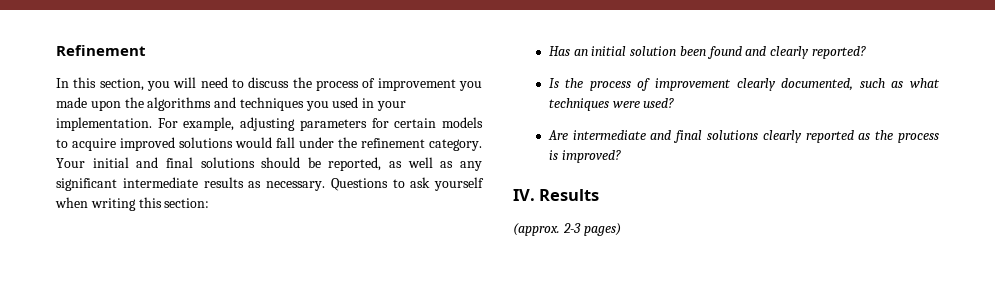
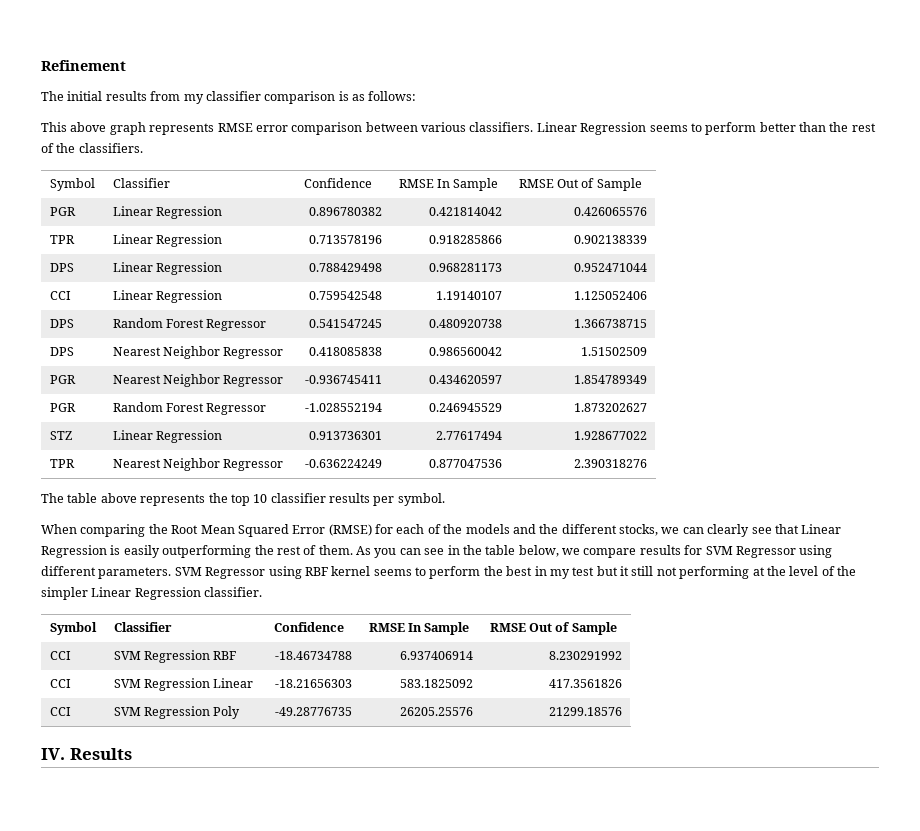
[56,77,482,91] [56,97,407,111] [56,117,484,131] [56,137,482,151] [56,157,482,171] [56,177,484,191] [55,197,210,211] [548,46,866,59] [548,78,940,91] [548,98,675,111] [547,130,940,143] [548,150,621,163] In this section, you will need to discuss the process of improvement you made upon the algorithms and techniques you used in your implementation. For example, adjusting parameters for certain models to acquire improved solutions would fall under the refinement category. Your initial and final solutions should be reported, as well as any significant intermediate results as necessary. Questions to ask yourself when writing this section: // Has an initial solution been found and clearly reported? // Is the process of improvement clearly documented, such as what techniques were used? // Are intermediate and final solutions clearly reported as the process is improved? -> [41,91,417,104] [41,122,876,135] [41,143,143,153] [49,178,95,191] [112,178,170,188] [303,178,372,188] [398,178,499,191] [518,178,642,191] [49,207,76,216] [112,206,223,219] [309,207,383,216] [429,207,503,216] [574,207,648,216] [49,235,75,244] [112,234,223,247] [309,235,383,244] [429,235,503,244] [574,235,648,244] [49,263,74,272] [112,262,223,275] [309,263,383,272] [429,263,503,272] [574,263,648,272] [49,291,71,300] [112,290,223,303] [309,291,383,300] [436,291,503,300] [574,291,648,300] [49,319,74,328] [112,318,267,331] [309,319,383,328] [429,319,503,328] [574,319,648,328] [49,347,74,356] [112,346,284,359] [309,347,383,356] [429,347,503,356] [581,347,648,356] [49,375,76,384] [112,374,284,387] [305,375,383,384] [429,375,503,384] [574,375,648,384] [49,403,76,412] [112,402,267,415] [305,403,383,412] [429,403,503,412] [574,403,648,412] [49,431,72,440] [112,430,223,443] [309,431,383,440] [436,431,503,440] [574,431,648,440] [49,459,75,468] [112,458,284,471] [305,459,383,468] [429,459,503,468] [574,459,648,468] [41,493,445,506] [41,524,842,537] [41,545,833,558] [41,566,856,579] [41,587,263,600] [49,622,97,635] [113,622,172,632] [273,622,344,632] [368,622,470,635] [489,622,617,635] [49,651,71,660] [113,650,237,663] [275,651,353,660] [400,651,474,660] [549,651,623,660] [49,679,71,688] [113,678,254,691] [275,679,353,688] [400,679,474,688] [549,679,623,688] [49,707,71,716] [113,706,241,719] [275,707,353,716] [400,707,474,716] [549,707,623,716] The initial results from my classifier comparison is as follows: // This above graph represents RMSE error comparison between various classifiers. Linear Regression seems to perform better than the rest of the classifiers. // Symbol | Classifier | Confidence | RMSE In Sample | RMSE Out of Sample // PGR | Linear Regression | 0.896780382 | 0.421814042 | 0.426065576 // TPR | Linear Regression | 0.713578196 | 0.918285866 | 0.902138339 // DPS | Linear Regression | 0.788429498 | 0.968281173 | 0.952471044 // CCI | Linear Regression | 0.759542548 | 1.19140107 | 1.125052406 // DPS | Random Forest Regressor | 0.541547245 | 0.480920738 | 1.366738715 // DPS | Nearest Neighbor Regressor | 0.418085838 | 0.986560042 | 1.51502509 // PGR | Nearest Neighbor Regressor | -0.936745411 | 0.434620597 | 1.854789349 // PGR | Random Forest Regressor | -1.028552194 | 0.246945529 | 1.873202627 // STZ | Linear Regression | 0.913736301 | 2.77617494 | 1.928677022 // TPR | Nearest Neighbor Regressor | -0.636224249 | 0.877047536 | 2.390318276 // The table above represents the top 10 classifier results per symbol. // When comparing the Root Mean Squared Error (RMSE) for each of the models and the different stocks, we can clearly see that Linear Regression is easily outperforming the rest of them. As you can see in the table below, we compare results for SVM Regressor using different parameters. SVM Regressor using RBF kernel seems to perform the best in my test but it still not performing at the level of the simpler Linear Regression classifier. // Symbol | Classifier | Confidence | RMSE In Sample | RMSE Out of Sample // CCI | SVM Regression RBF | -18.46734788 | 6.937406914 | 8.230291992 // CCI | SVM Regression Linear | -18.21656303 | 583.1825092 | 417.3561826 // CCI | SVM Regression Poly | -49.28776735 | 26205.25576 | 21299.18576
[513,223,621,236] // (approx. 2-3 pages) -> (132, 754) none

